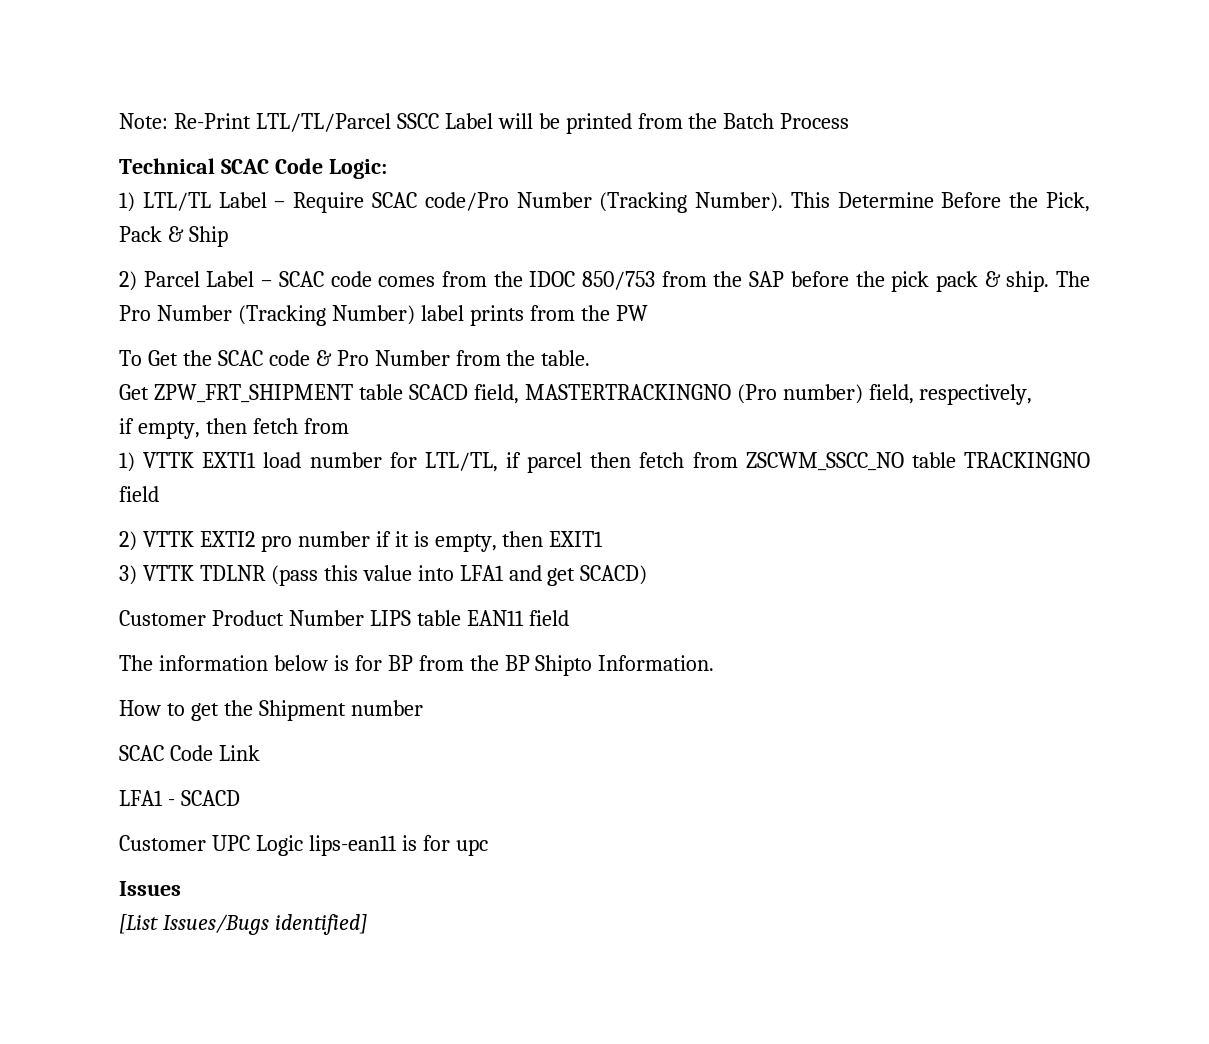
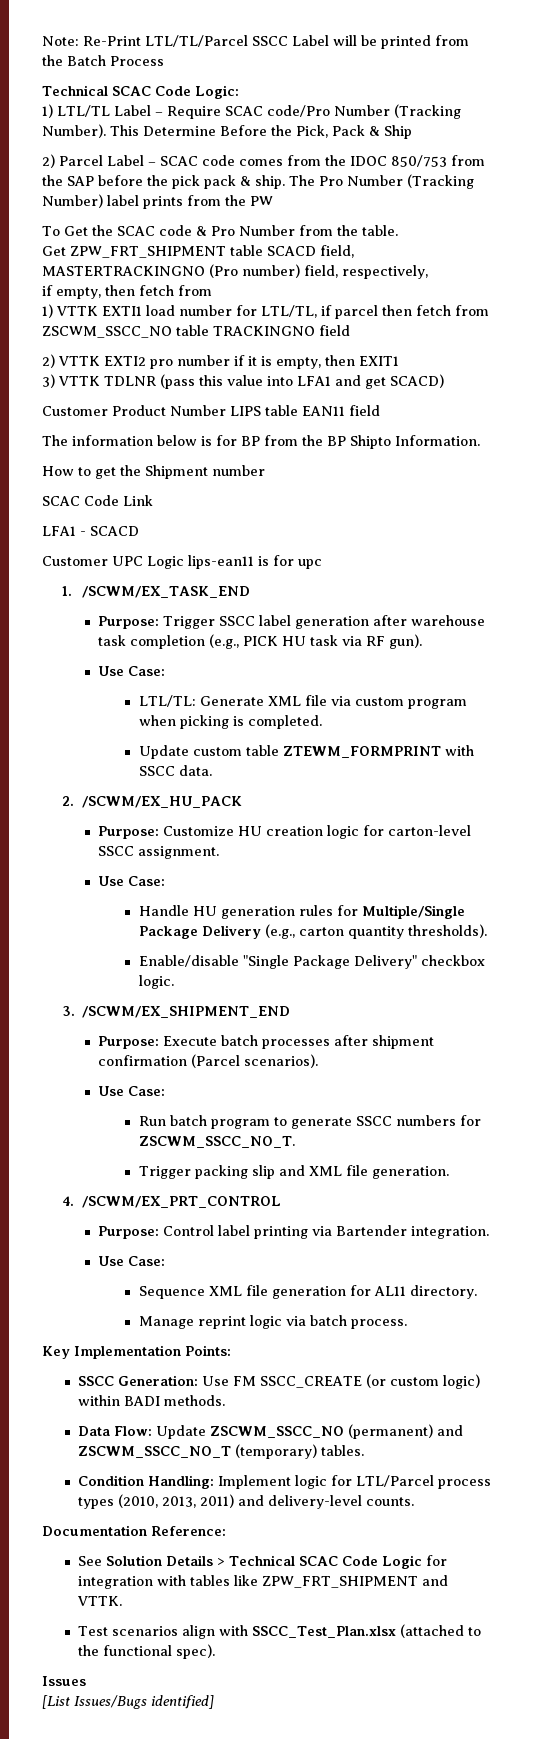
(488, 847) none -> [62,586,251,598] [98,615,486,629] [98,634,423,649] [98,666,166,676] [138,695,467,709] [138,715,322,729] [138,745,474,759] [138,765,212,776] [62,796,243,808] [98,825,472,839] [98,846,220,859] [98,876,166,886] [138,905,465,919] [138,924,487,939] [138,955,485,969] [138,975,174,989] [62,1006,291,1018] [98,1035,435,1049] [98,1054,319,1068] [98,1086,166,1096] [138,1115,481,1129] [138,1136,295,1148] [138,1165,449,1179] [62,1196,282,1208] [98,1225,490,1239] [98,1256,166,1266] [138,1285,477,1299] [138,1315,407,1329] [42,1345,231,1359] [78,1374,481,1389] [78,1395,226,1406] [78,1424,464,1439] [78,1444,365,1459] [78,1475,492,1489] [78,1494,415,1509] [42,1525,226,1536] [78,1555,448,1569] [78,1575,449,1589] [77,1596,123,1606] [78,1624,482,1639] [78,1644,216,1659] // 1. /SCWM/EX_TASK_END // Purpose: Trigger SSCC label generation after warehouse task completion (e.g., PICK HU task via RF gun). // Use Case: // LTL/TL: Generate XML file via custom program when picking is completed. // Update custom table ZTEWM_FORMPRINT with SSCC data. // 2. /SCWM/EX_HU_PACK // Purpose: Customize HU creation logic for carton-level SSCC assignment. // Use Case: // Handle HU generation rules for Multiple/Single Package Delivery (e.g., carton quantity thresholds). // Enable/disable "Single Package Delivery" checkbox logic. // 3. /SCWM/EX_SHIPMENT_END // Purpose: Execute batch processes after shipment confirmation (Parcel scenarios). // Use Case: // Run batch program to generate SSCC numbers for ZSCWM_SSCC_NO_T. // Trigger packing slip and XML file generation. // 4. /SCWM/EX_PRT_CONTROL // Purpose: Control label printing via Bartender integration. // Use Case: // Sequence XML file generation for AL11 directory. // Manage reprint logic via batch process. // Key Implementation Points: // SSCC Generation: Use FM SSCC_CREATE (or custom logic) within BADI methods. // Data Flow: Update ZSCWM_SSCC_NO (permanent) and ZSCWM_SSCC_NO_T (temporary) tables. // Condition Handling: Implement logic for LTL/Parcel process types (2010, 2013, 2011) and delivery-level counts. // Documentation Reference: // See Solution Details > Technical SCAC Code Logic for integration with tables like ZPW_FRT_SHIPMENT and VTTK. // Test scenarios align with SSCC_Test_Plan.xlsx (attached to the functional spec).

